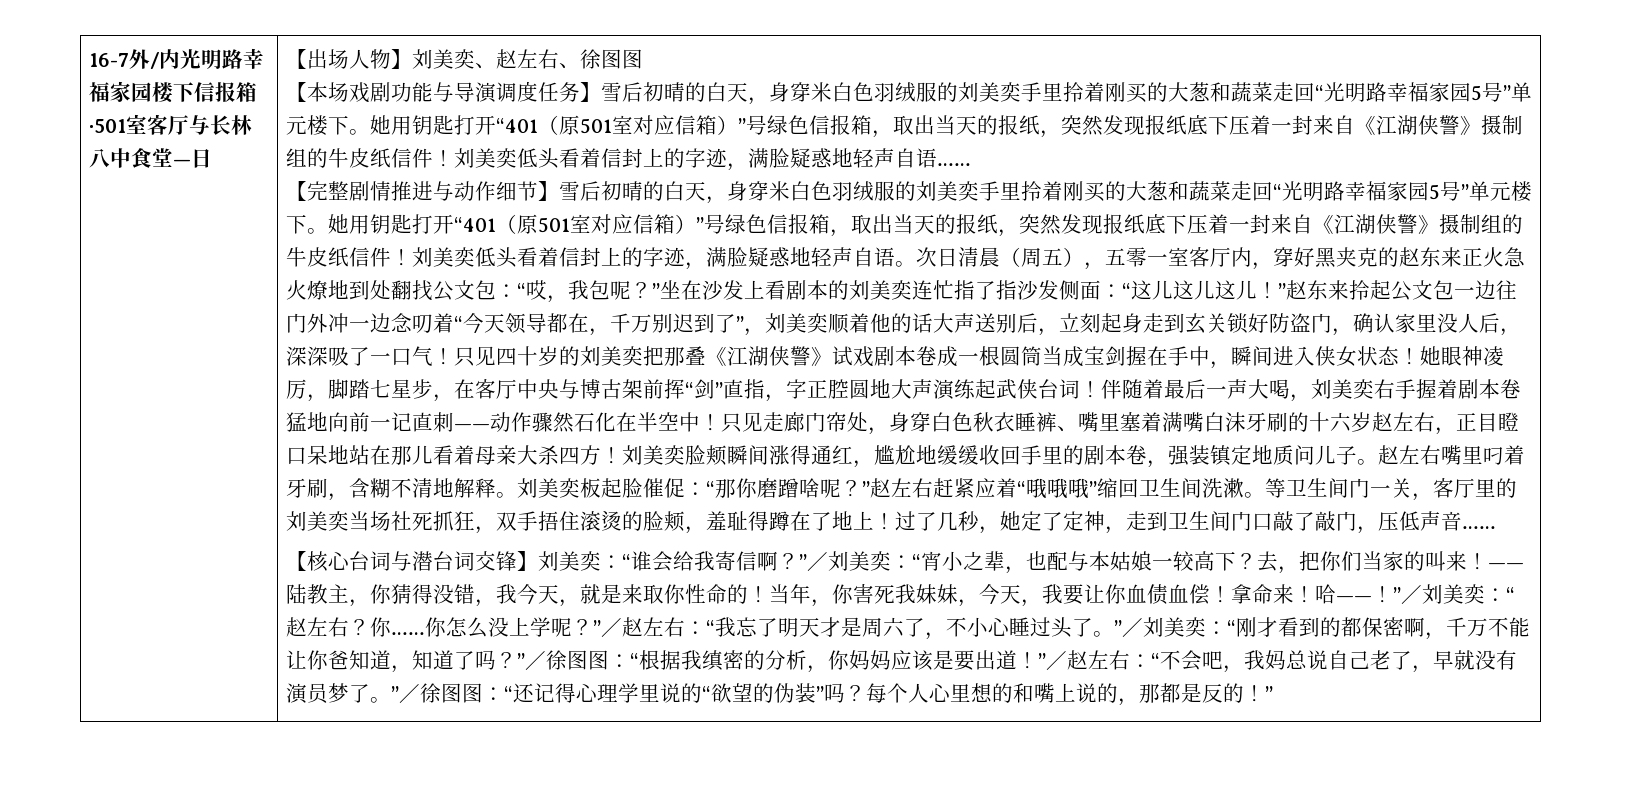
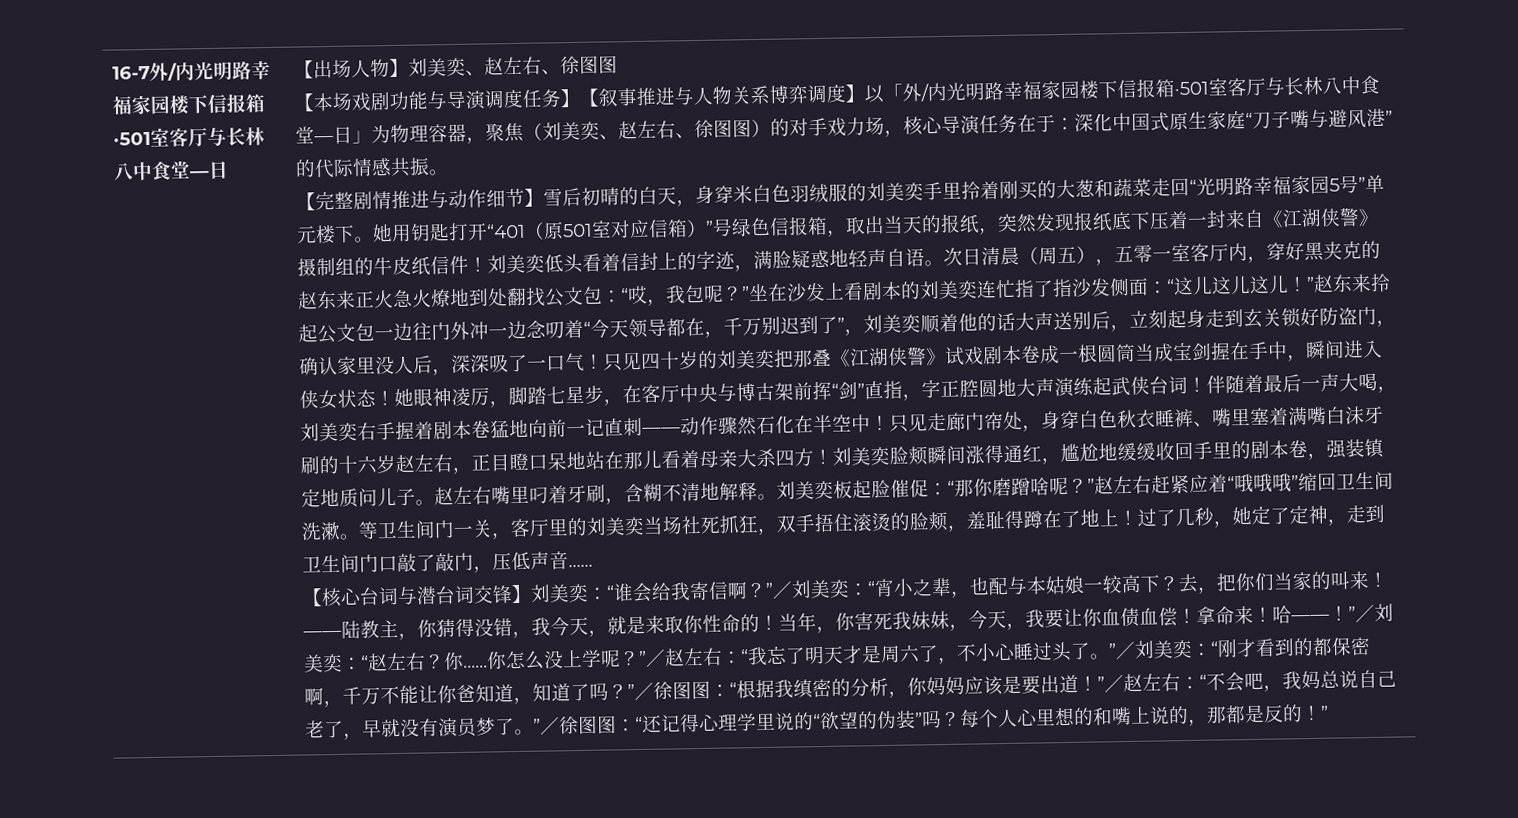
[600,82,1532,105] [285,115,1523,138] [285,148,971,171] 雪后初晴的白天，身穿米白色羽绒服的刘美奕手里拎着刚买的大葱和蔬菜走回“光明路幸福家园5号”单元楼下。她用钥匙打开“401（原501室对应信箱）”号绿色信报箱，取出当天的报纸，突然发现报纸底下压着一封来自《江湖侠警》摄制组的牛皮纸信件！刘美奕低头看着信封上的字迹，满脸疑惑地轻声自语…… -> [579,75,1381,107] [295,108,1394,144] [295,157,450,179] 【叙事推进与人物关系博弈调度】以「外/内光明路幸福家园楼下信报箱·501室客厅与长林八中食堂—日」为物理容器，聚焦（刘美奕、赵左右、徐图图）的对手戏力场，核心导演任务在于：深化中国式原生家庭“刀子嘴与避风港”的代际情感共振。

